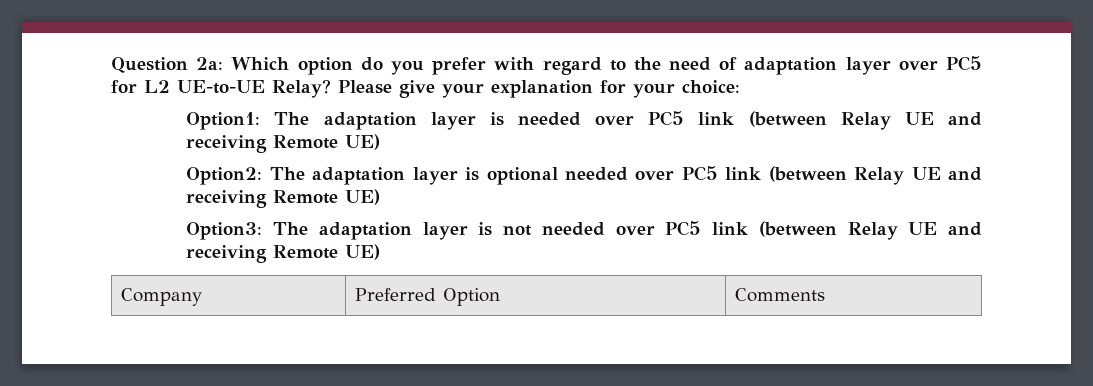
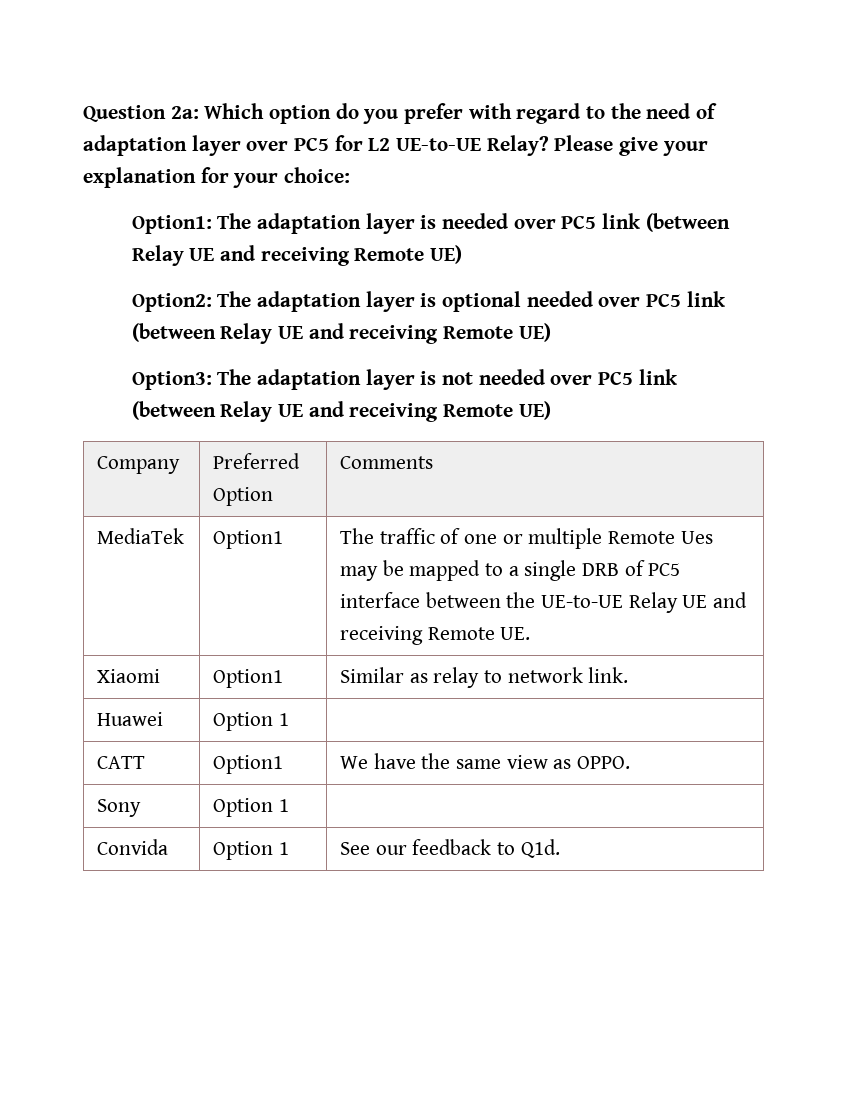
(826, 295) none -> [97,528,185,544] [213,530,284,549] [340,528,713,549] [340,560,681,581] [340,592,748,613] [340,626,531,645] [97,669,161,683] [213,669,284,688] [340,667,629,688] [97,712,164,726] [213,712,289,731] [97,756,146,769] [213,755,284,774] [340,753,631,769] [97,799,142,817] [213,798,289,817] [97,839,169,855] [213,841,289,860] [340,839,560,858] // MediaTek | Option1 | The traffic of one or multiple Remote Ues may be mapped to a single DRB of PC5 interface between the UE-to-UE Relay UE and receiving Remote UE. // Xiaomi | Option1 | Similar as relay to network link. // Huawei | Option 1 | // CATT | Option1 | We have the same view as OPPO. // Sony | Option 1 | // Convida | Option 1 | See our feedback to Q1d.

